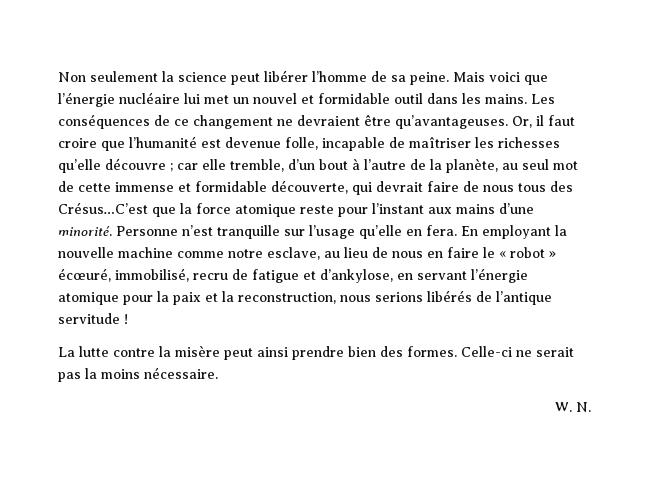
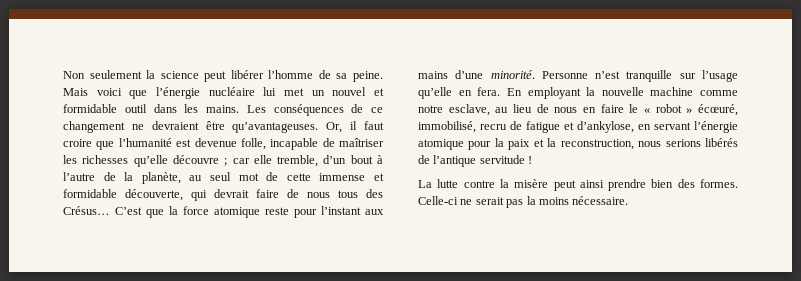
[58,202,148,214] Crésus…C’est -> [63,206,142,215] Crésus… C’est
[555,402,591,412] // W. N. -> (629, 200) none

